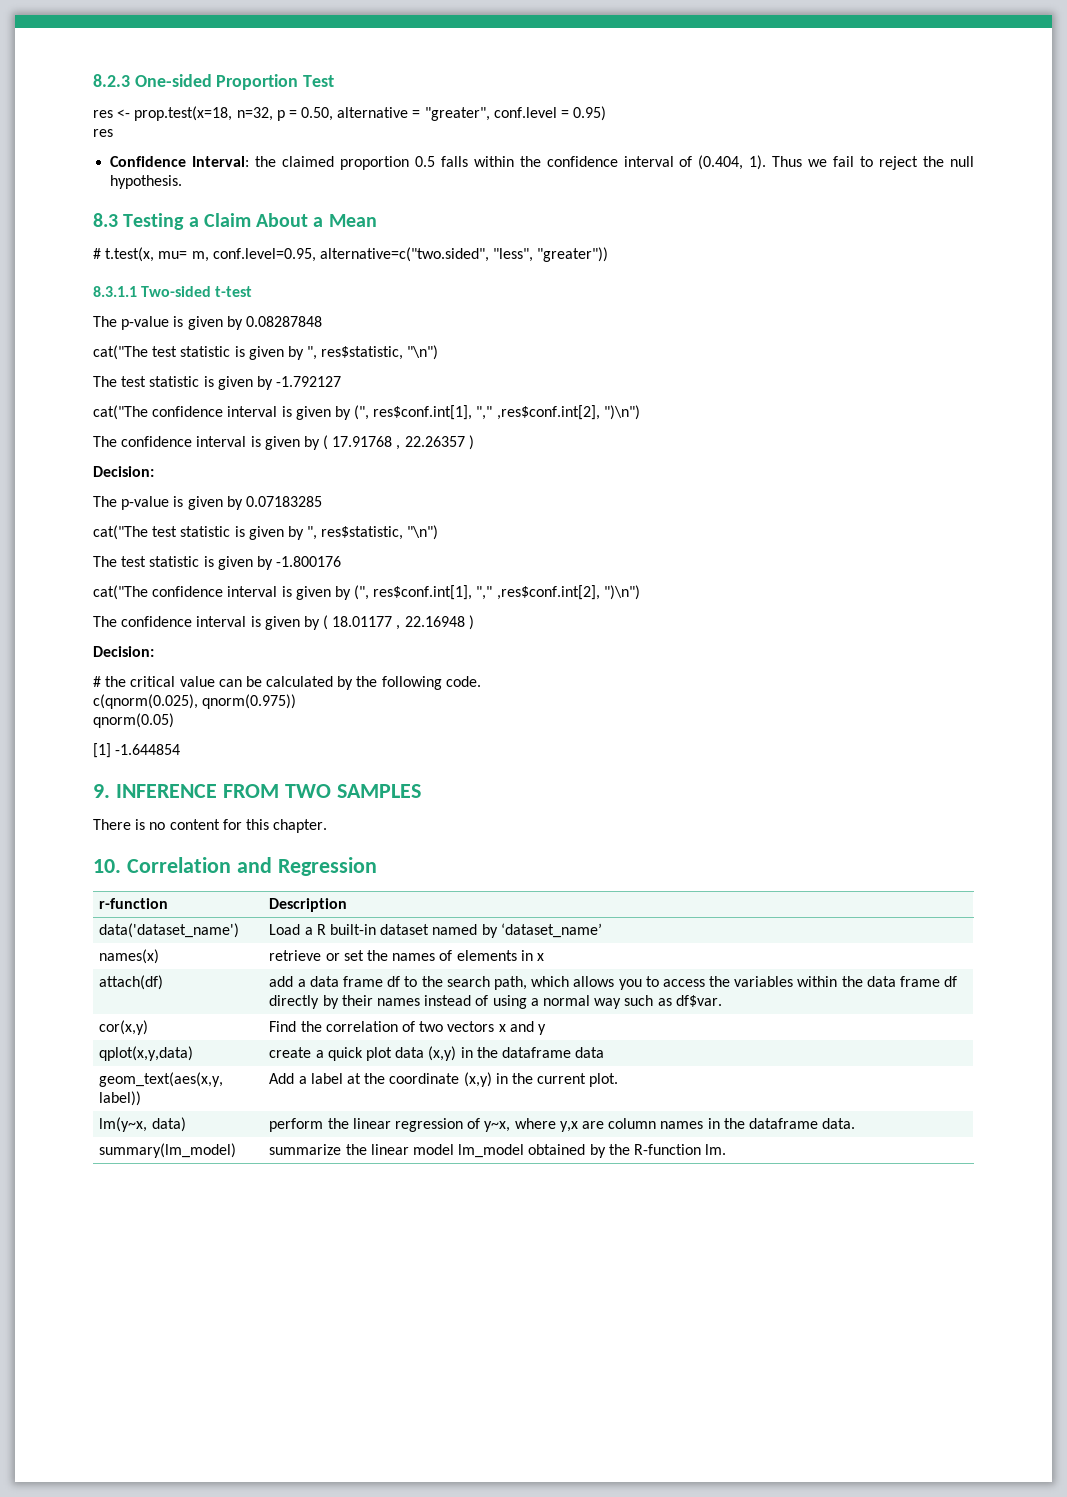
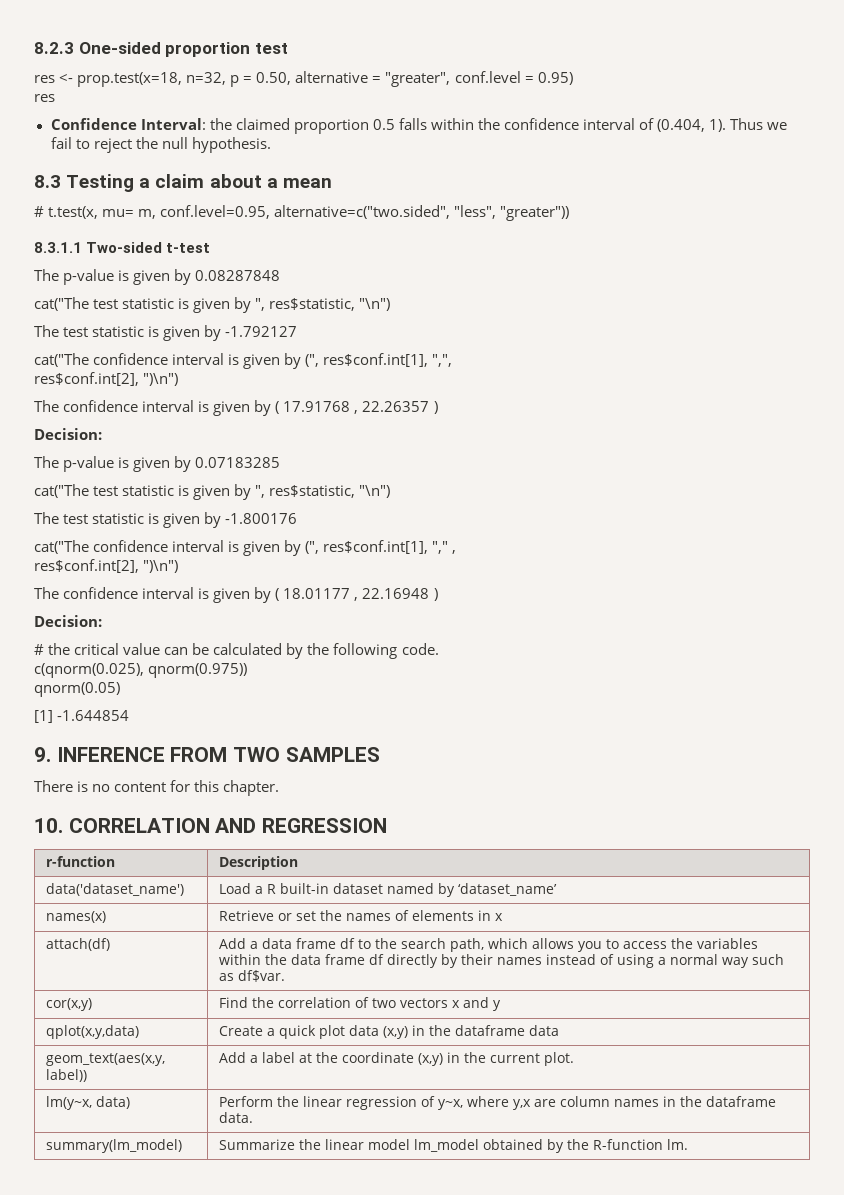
[216,74,335,90] Proportion Test -> [165,42,288,57] proportion test
[203,213,377,227] Claim About a Mean -> [155,174,332,188] claim about a mean
[476,405,600,420] "," ,res$conf.int[2], -> [432,354,453,367] [34,372,139,386] ",", // res$conf.int[2],
[496,585,600,600] ,res$conf.int[2], -> [452,550,457,554] [34,559,139,573] , // res$conf.int[2],
[126,857,377,876] Correlation and Regression -> [68,818,388,833] CORRELATION AND REGRESSION
[269,950,322,961] retrieve -> [218,910,274,921] Retrieve
[269,976,294,987] add -> [218,938,246,949] Add
[269,1047,312,1058] create -> [218,1026,263,1036] Create
[269,1118,324,1132] perform -> [218,1096,273,1107] Perform
[269,1144,342,1155] summarize -> [218,1139,295,1150] Summarize

